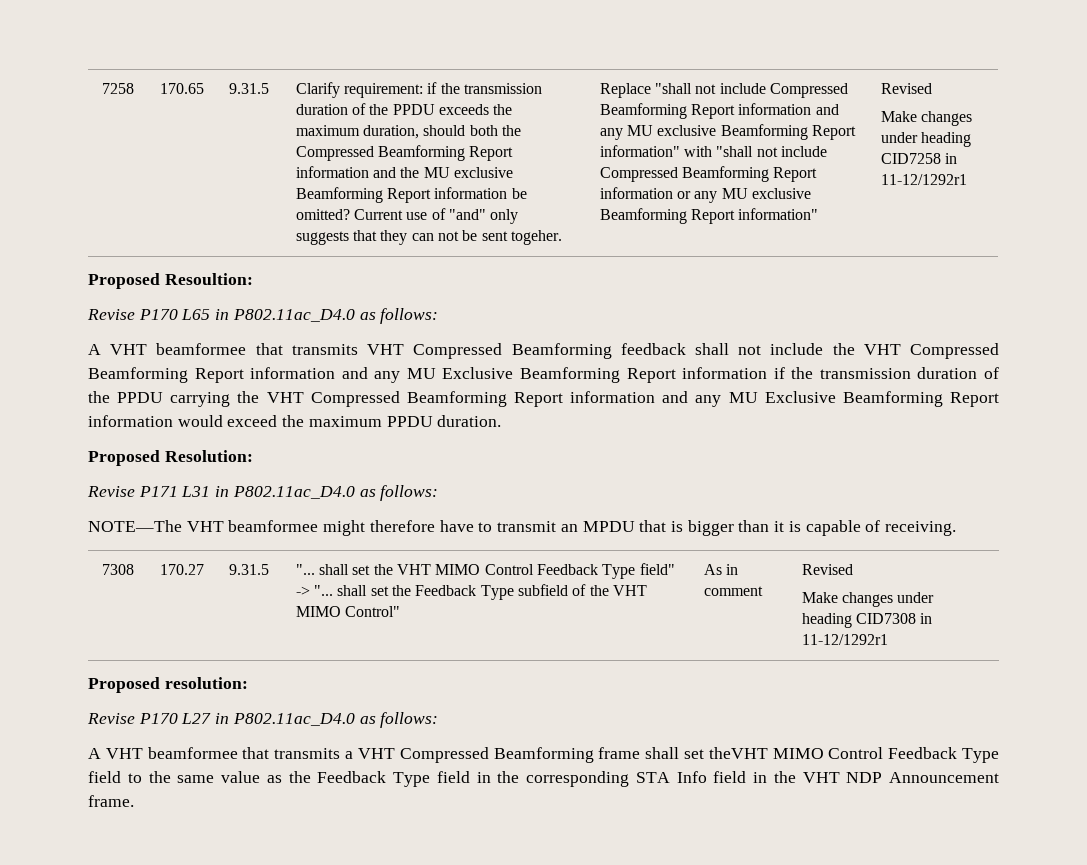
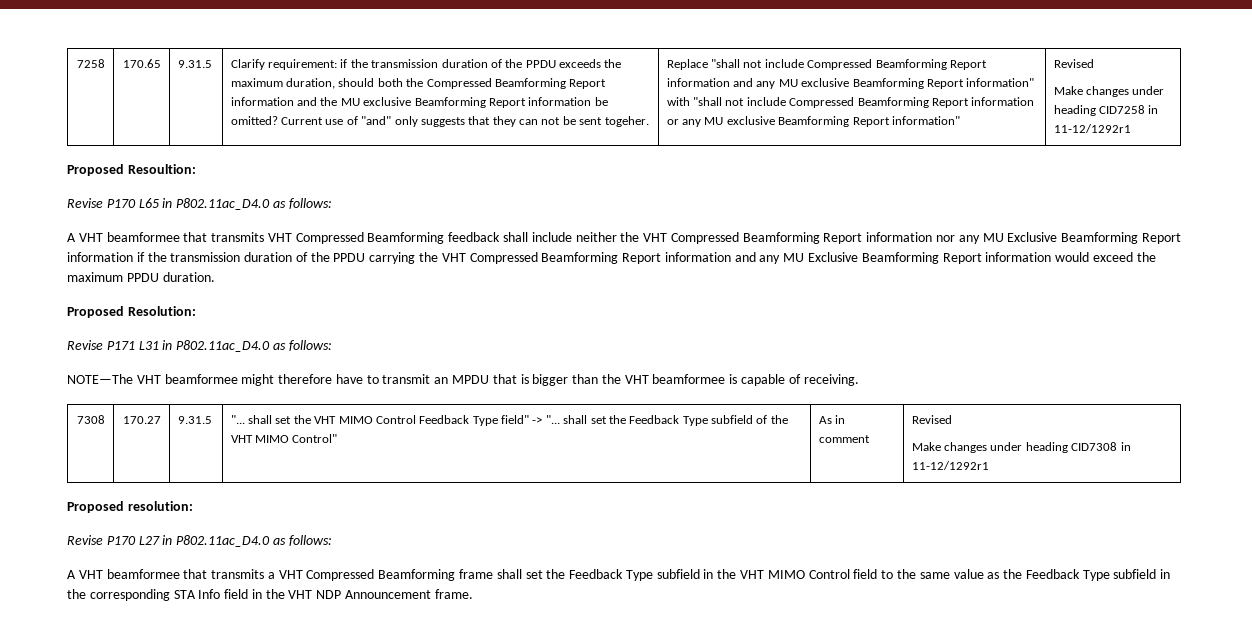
[738,343,999,359] [88,367,368,383] not include the VHT Compressed Beamforming Report information and -> [531,232,956,244] include neither the VHT Compressed Beamforming Report information nor
[774,521,785,532] it -> [601,374,726,384] the VHT beamformee
[708,747,999,763] theVHT MIMO Control Feedback Type -> [546,569,850,581] the Feedback Type subfield in the VHT MIMO Control
[436,771,470,783] field -> [1113,569,1157,579] subfield

